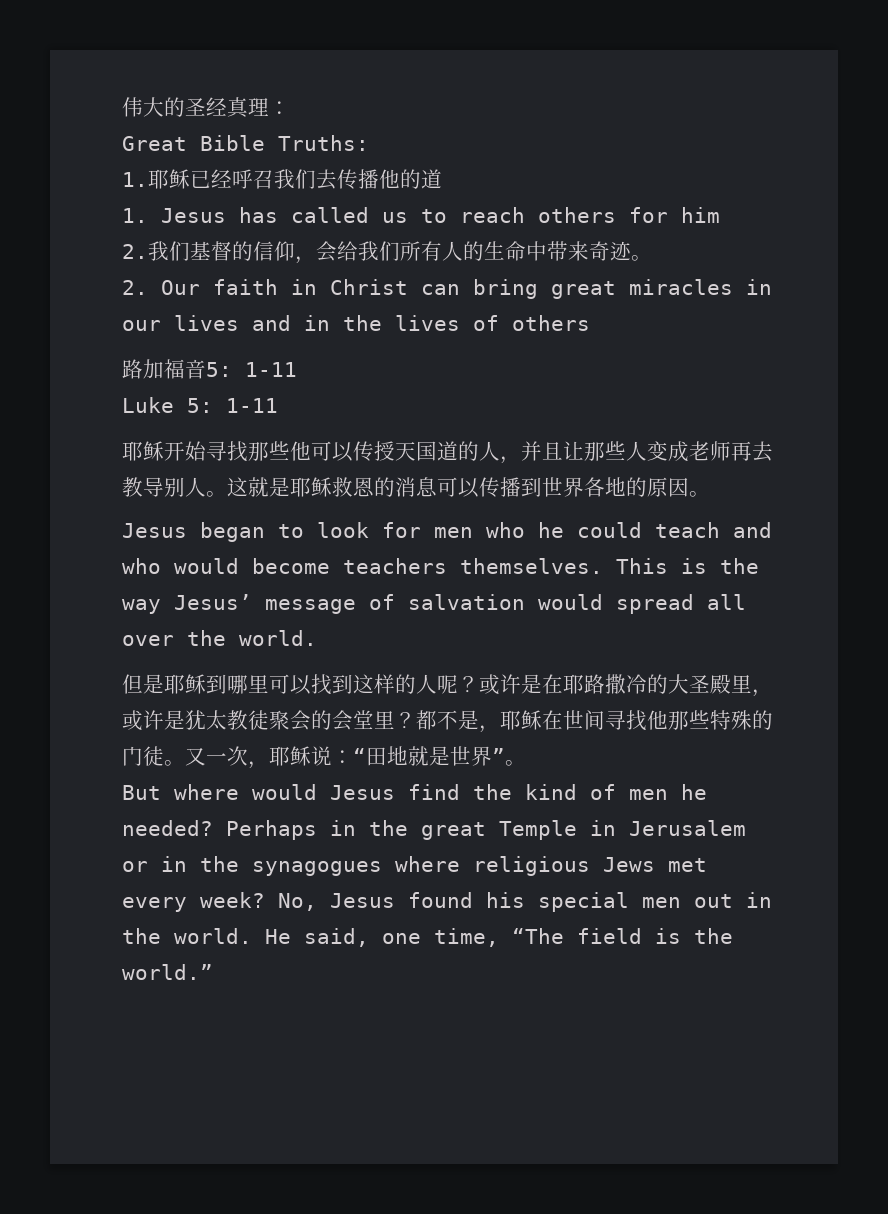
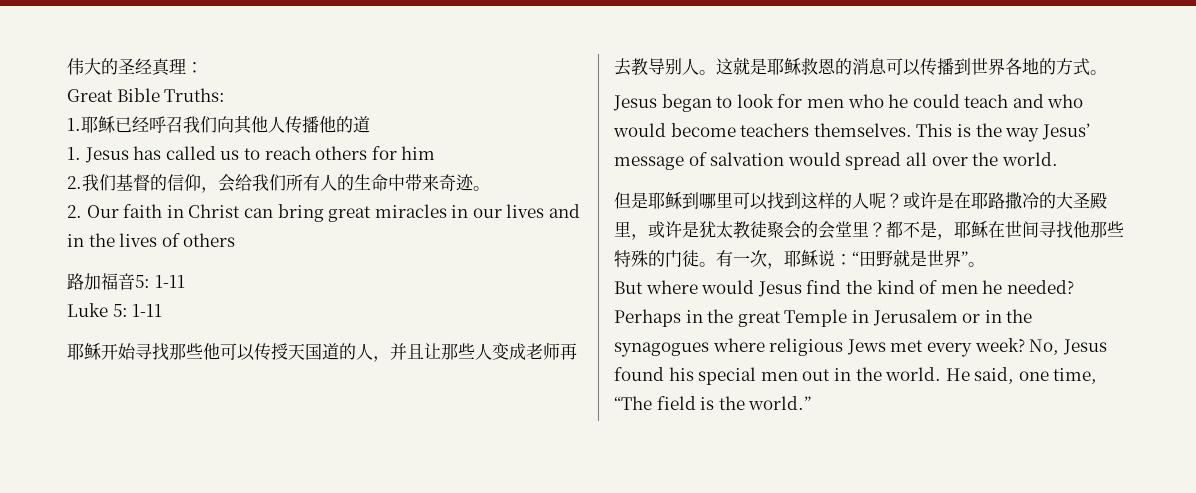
[316,169,337,190] 去 -> [217,115,285,134] 向其他人
[647,477,689,497] 原因 -> [1056,58,1090,76] 方式
[185,747,206,766] 又 -> [716,250,733,267] 有
[387,746,408,765] 地 -> [876,250,893,267] 野

